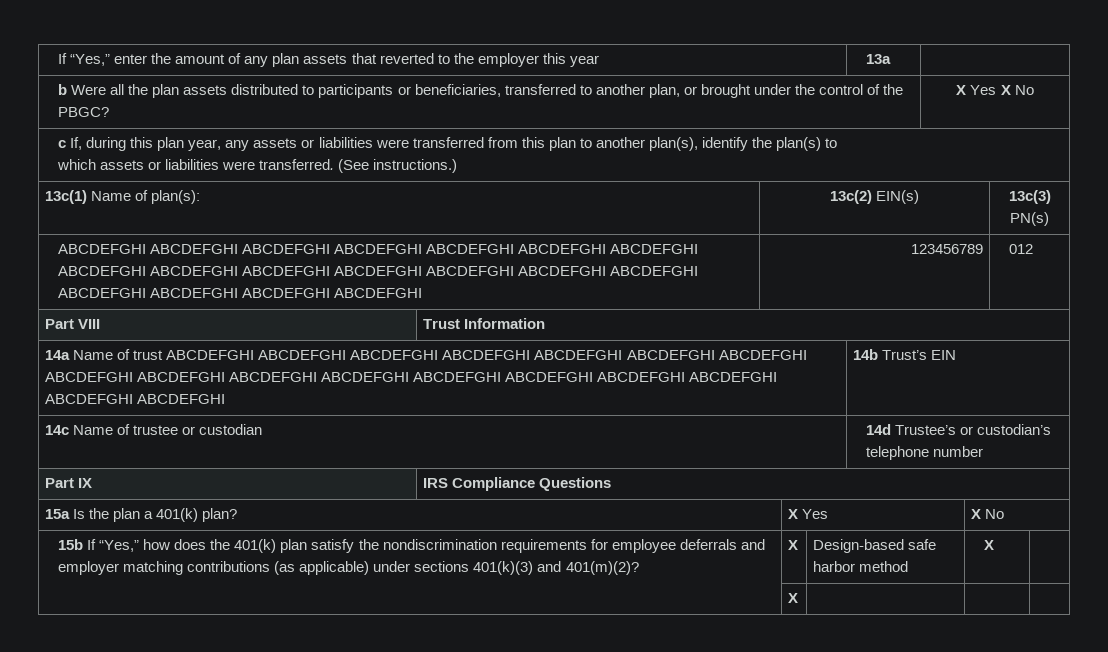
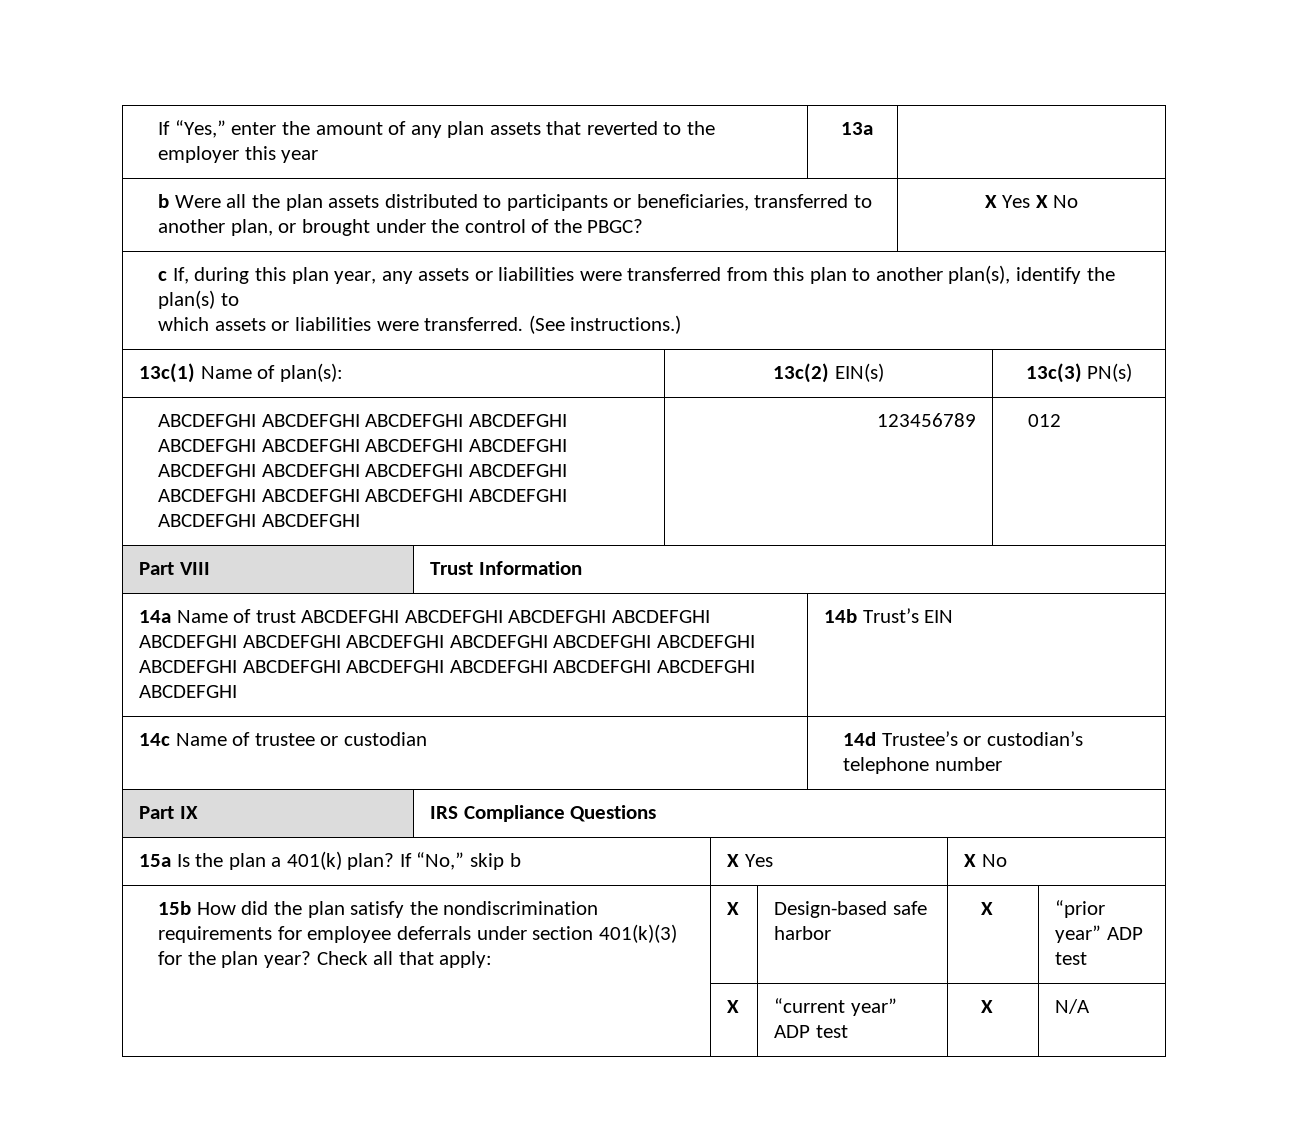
(238, 515) none -> [399,852,521,870] If “No,” skip b
[87,539,277,553] If “Yes,” how does the 401(k) -> [196,901,302,915] How did the
[740,539,765,550] [58,561,639,575] and employer matching contributions (as applicable) under sections 401(k)(3) and 401(m)(2)? -> [476,924,677,943] [158,951,493,968] under section 401(k)(3) for the plan year? Check all that apply:
[859,561,909,572] [984,540,995,550] [788,593,799,603] method | X | // | X | | | -> [981,902,994,915] [1055,900,1106,918] [1055,925,1143,943] [1055,952,1088,965] [727,1000,740,1013] [774,998,897,1016] [774,1025,848,1038] [981,1000,994,1013] [1055,999,1091,1014] | X | “prior year” ADP test // | X | “current year” ADP test | X | N/A

